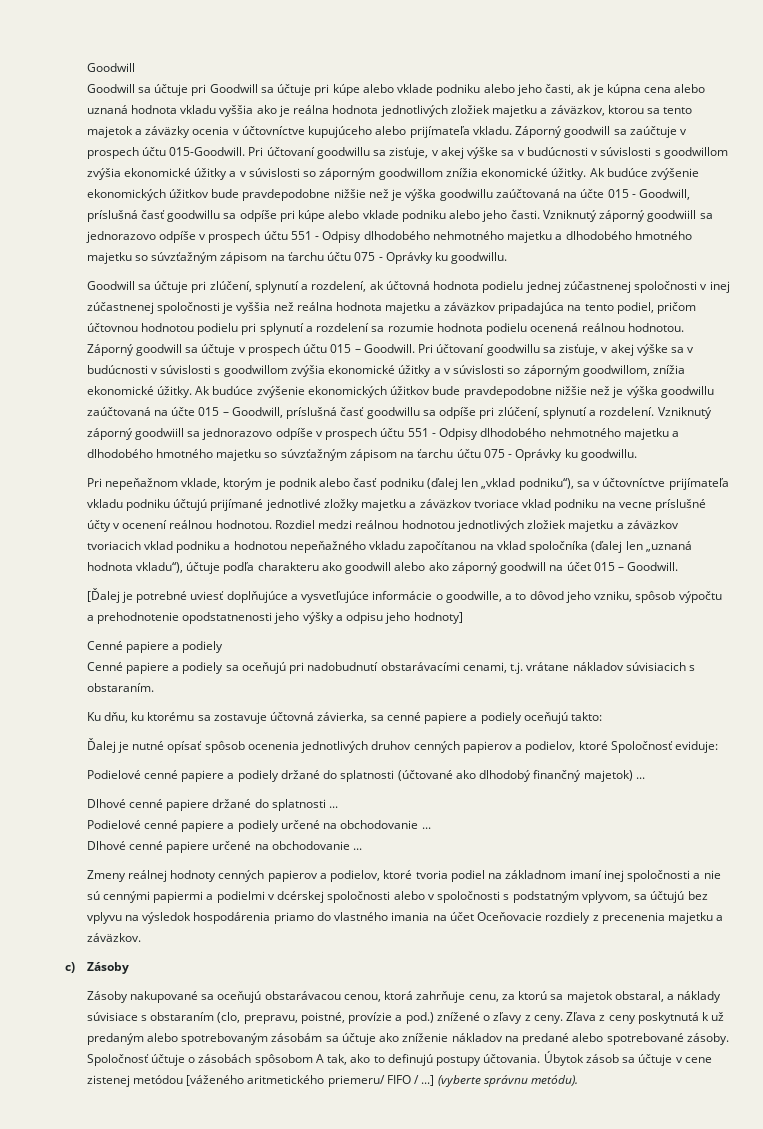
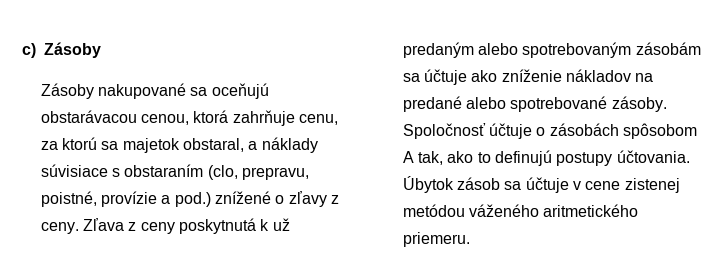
[86,63,135,72] [86,84,706,96] [86,105,693,117] [86,126,688,138] [86,147,728,159] [86,168,700,180] [86,189,691,201] [86,210,713,222] [85,231,692,243] [86,252,508,264] [86,281,730,293] [86,302,697,314] [86,323,684,335] [86,344,695,356] [86,365,686,377] [86,386,714,398] [86,407,712,419] [86,428,680,440] [86,449,637,461] [86,478,729,490] [86,499,707,511] [86,520,679,532] [86,541,692,553] [86,562,679,574] [86,588,722,603] [86,612,463,624] [86,641,224,653] [86,662,696,674] [86,683,154,692] [86,712,603,724] [86,738,719,753] [86,770,645,782] [86,799,339,811] [86,820,431,832] [86,841,363,853] [86,870,721,882] [86,891,708,903] [86,912,724,924] [86,933,141,942] Goodwill // Goodwill sa účtuje pri Goodwill sa účtuje pri kúpe alebo vklade podniku alebo jeho časti, ak je kúpna cena alebo uznaná hodnota vkladu vyššia ako je reálna hodnota jednotlivých zložiek majetku a záväzkov, ktorou sa tento majetok a záväzky ocenia v účtovníctve kupujúceho alebo prijímateľa vkladu. Záporný goodwill sa zaúčtuje v prospech účtu 015-Goodwill. Pri účtovaní goodwillu sa zisťuje, v akej výške sa v budúcnosti v súvislosti s goodwillom zvýšia ekonomické úžitky a v súvislosti so záporným goodwillom znížia ekonomické úžitky. Ak budúce zvýšenie ekonomických úžitkov bude pravdepodobne nižšie než je výška goodwillu zaúčtovaná na účte 015 - Goodwill, príslušná časť goodwillu sa odpíše pri kúpe alebo vklade podniku alebo jeho časti. Vzniknutý záporný goodwiill sa jednorazovo odpíše v prospech účtu 551 - Odpisy dlhodobého nehmotného majetku a dlhodobého hmotného majetku so súvzťažným zápisom na ťarchu účtu 075 - Oprávky ku goodwillu. // Goodwill sa účtuje pri zlúčení, splynutí a rozdelení, ak účtovná hodnota podielu jednej zúčastnenej spoločnosti v inej zúčastnenej spoločnosti je vyššia než reálna hodnota majetku a záväzkov pripadajúca na tento podiel, pričom účtovnou hodnotou podielu pri splynutí a rozdelení sa rozumie hodnota podielu ocenená reálnou hodnotou. Záporný goodwill sa účtuje v prospech účtu 015 – Goodwill. Pri účtovaní goodwillu sa zisťuje, v akej výške sa v budúcnosti v súvislosti s goodwillom zvýšia ekonomické úžitky a v súvislosti so záporným goodwillom, znížia ekonomické úžitky. Ak budúce zvýšenie ekonomických úžitkov bude pravdepodobne nižšie než je výška goodwillu zaúčtovaná na účte 015 – Goodwill, príslušná časť goodwillu sa odpíše pri zlúčení, splynutí a rozdelení. Vzniknutý záporný goodwiill sa jednorazovo odpíše v prospech účtu 551 - Odpisy dlhodobého nehmotného majetku a dlhodobého hmotného majetku so súvzťažným zápisom na ťarchu účtu 075 - Oprávky ku goodwillu. // Pri nepeňažnom vklade, ktorým je podnik alebo časť podniku (ďalej len „vklad podniku“), sa v účtovníctve prijímateľa vkladu podniku účtujú prijímané jednotlivé zložky majetku a záväzkov tvoriace vklad podniku na vecne príslušné účty v ocenení reálnou hodnotou. Rozdiel medzi reálnou hodnotou jednotlivých zložiek majetku a záväzkov tvoriacich vklad podniku a hodnotou nepeňažného vkladu započítanou na vklad spoločníka (ďalej len „uznaná hodnota vkladu“), účtuje podľa charakteru ako goodwill alebo ako záporný goodwill na účet 015 – Goodwill. // [Ďalej je potrebné uviesť doplňujúce a vysvetľujúce informácie o goodwille, a to dôvod jeho vzniku, spôsob výpočtu a prehodnotenie opodstatnenosti jeho výšky a odpisu jeho hodnoty] // Cenné papiere a podiely // Cenné papiere a podiely sa oceňujú pri nadobudnutí obstarávacími cenami, t.j. vrátane nákladov súvisiacich s obstaraním. // Ku dňu, ku ktorému sa zostavuje účtovná závierka, sa cenné papiere a podiely oceňujú takto: // Ďalej je nutné opísať spôsob ocenenia jednotlivých druhov cenných papierov a podielov, ktoré Spoločnosť eviduje: // Podielové cenné papiere a podiely držané do splatnosti (účtované ako dlhodobý finančný majetok) ... // Dlhové cenné papiere držané do splatnosti ... // Podielové cenné papiere a podiely určené na obchodovanie ... // Dlhové cenné papiere určené na obchodovanie ... // Zmeny reálnej hodnoty cenných papierov a podielov, ktoré tvoria podiel na základnom imaní inej spoločnosti a nie sú cennými papiermi a podielmi v dcérskej spoločnosti alebo v spoločnosti s podstatným vplyvom, sa účtujú bez vplyvu na výsledok hospodárenia priamo do vlastného imania na účet Oceňovacie rozdiely z precenenia majetku a záväzkov. // -> (22, 50) none
[186,1075,579,1087] [váženého aritmetického priemeru/ FIFO / ...] (vyberte správnu metódu). -> [469,204,639,217] [402,232,470,247] váženého aritmetického priemeru.

